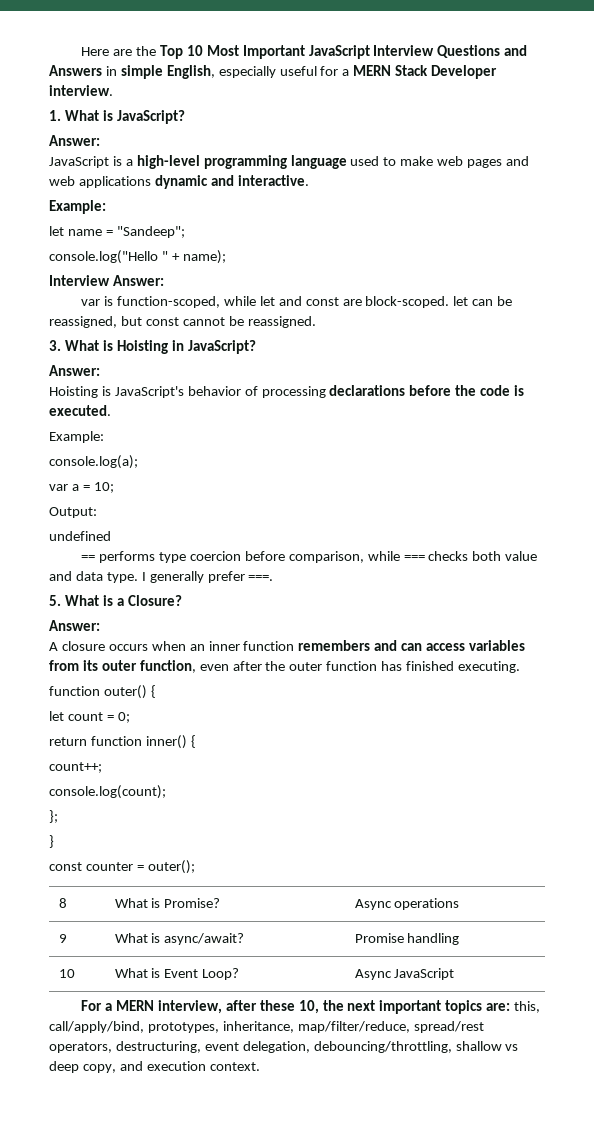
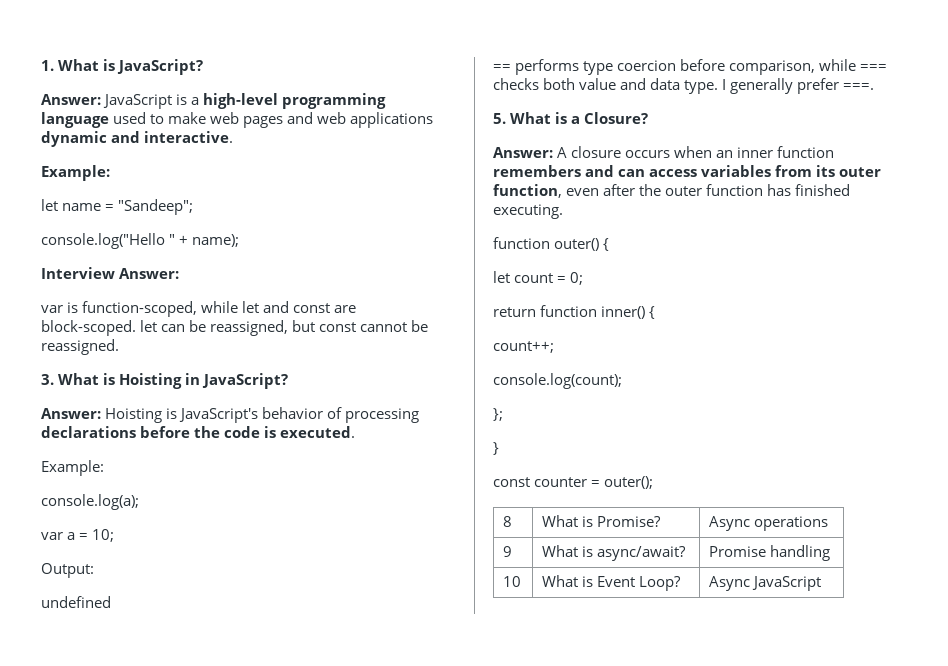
[81,45,528,59] [49,65,498,79] [49,85,113,96] Here are the Top 10 Most Important JavaScript Interview Questions and Answers in simple English, especially useful for a MERN Stack Developer interview. // -> (41, 65) none
(100, 140) // -> (101, 99) none
(100, 370) // -> (101, 413) none
(100, 625) // -> (553, 152) none
[81,1000,541,1014] [49,1021,484,1033] [49,1041,519,1053] [49,1061,260,1073] // For a MERN interview, after these 10, the next important topics are: this, call/apply/bind, prototypes, inheritance, map/filter/reduce, spread/rest operators, destructuring, event delegation, debouncing/throttling, shallow vs deep copy, and execution context. -> (822, 583) none

